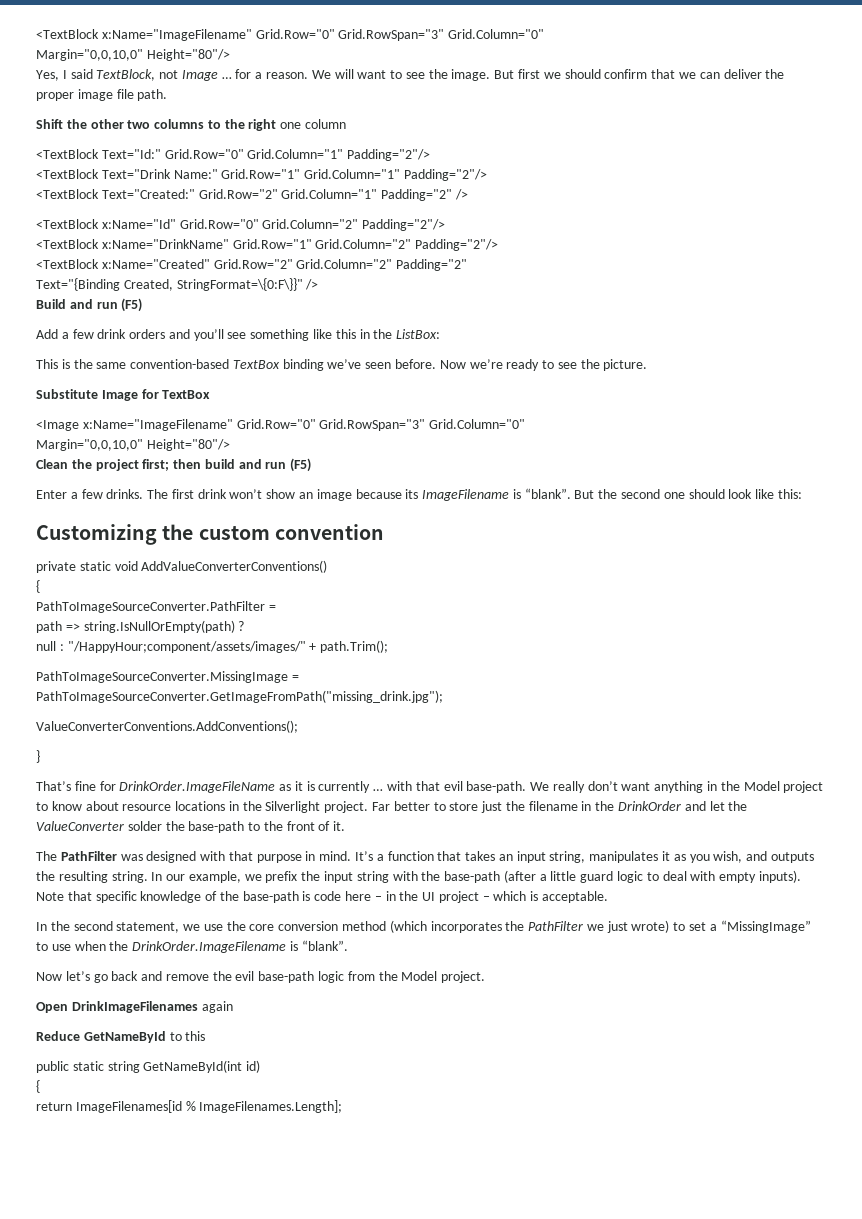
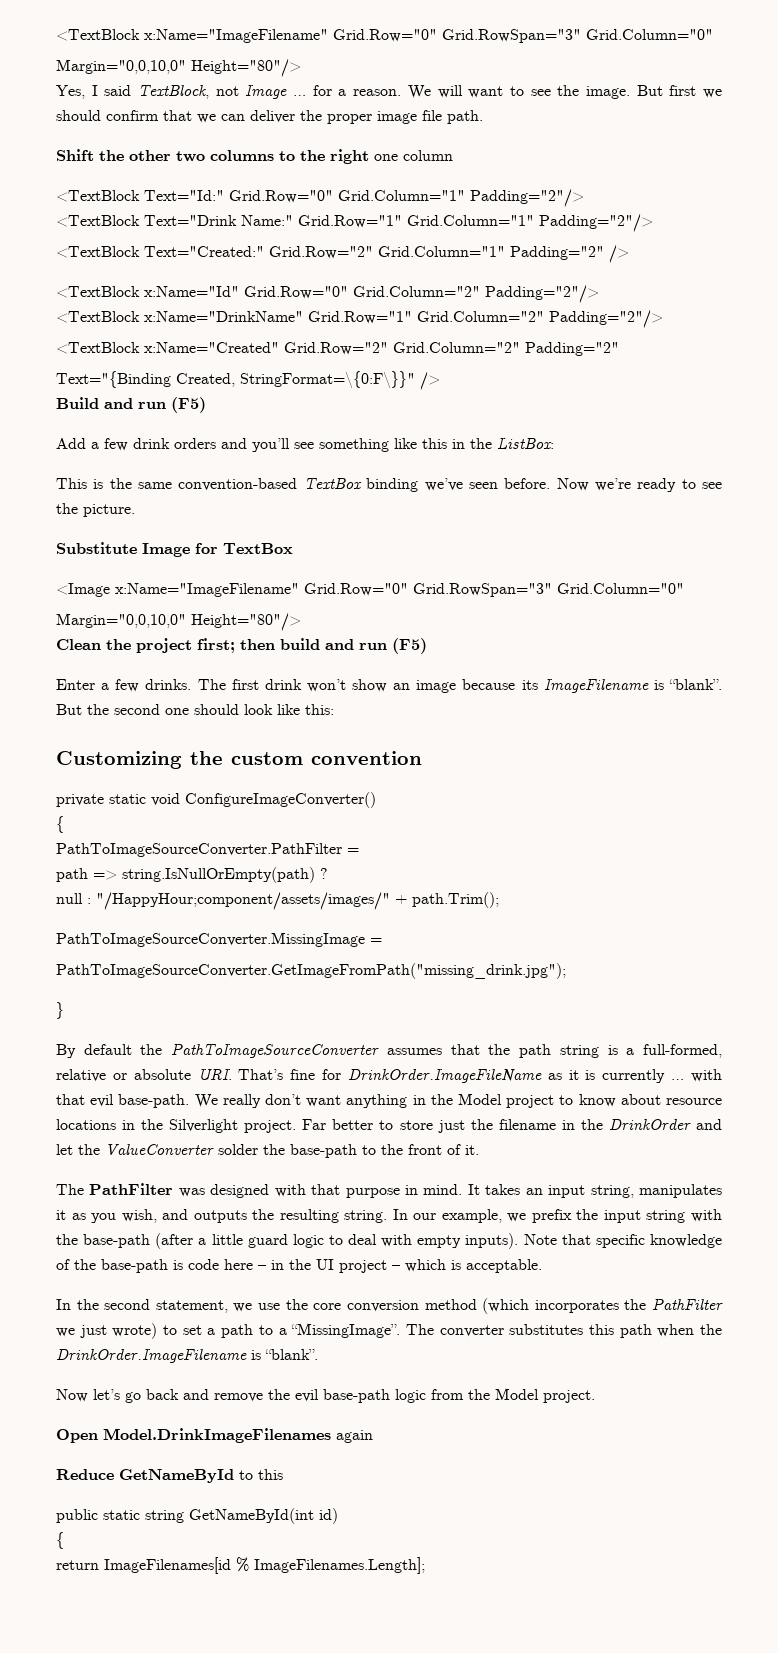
[141,560,328,573] AddValueConverterConventions() -> [185,792,376,808] ConfigureImageConverter()
[36,720,298,733] // ValueConverterConventions.AddConventions(); -> (566, 971) none
(40, 756) none -> [56,1043,723,1058] [56,1069,232,1082] By default the PathToImageSourceConverter assumes that the path string is a full-formed, relative or absolute URI.
[355,851,462,861] It’s a function that -> [467,1184,480,1195] It
[720,920,811,933] [36,942,71,951] “MissingImage” to use -> [221,1323,652,1338] path to a “MissingImage”. The converter substitutes this path
[71,1001,198,1013] DrinkImageFilenames -> [103,1428,331,1443] Model.DrinkImageFilenames

